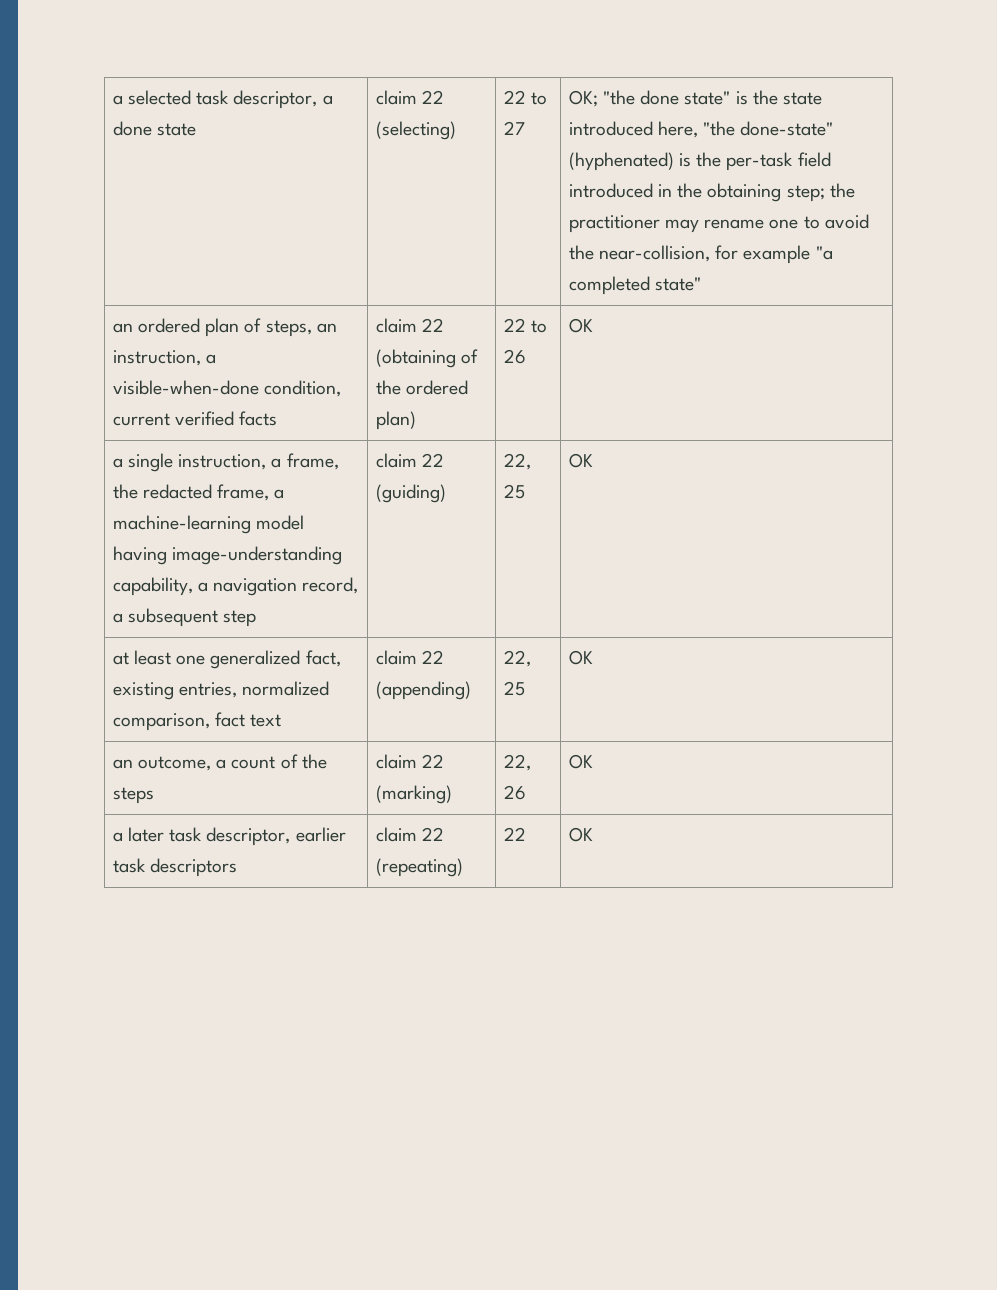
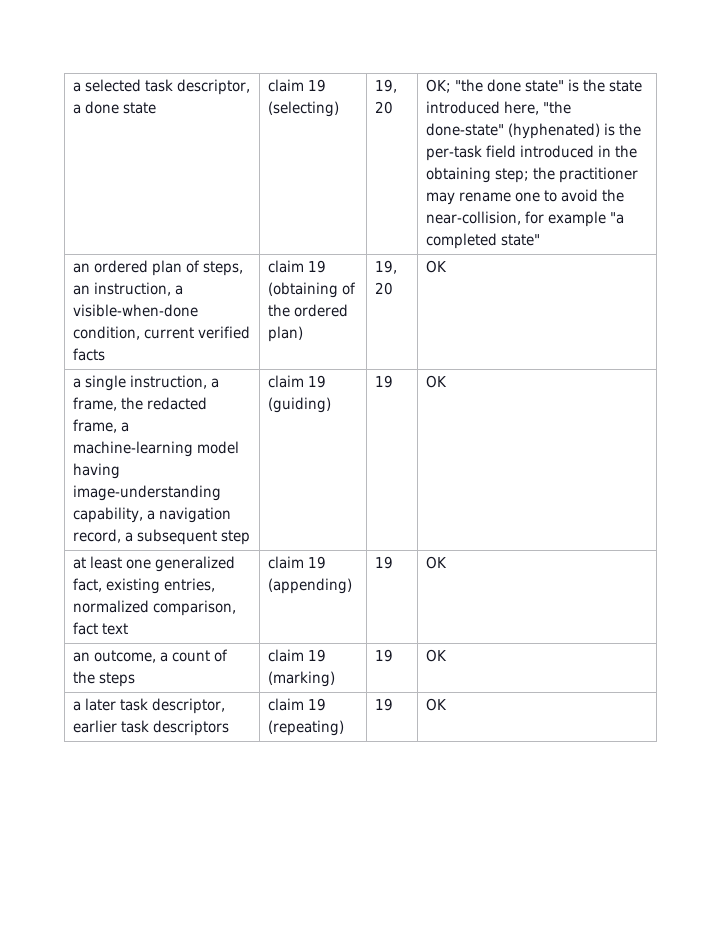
[421,90,444,104] 22 -> [307,79,326,92] 19
[503,90,547,105] [503,121,525,135] 22 to 27 -> [374,79,397,93] [374,101,393,114] 19, 20
[421,318,444,332] 22 -> [307,260,326,273] 19
[503,318,547,333] [503,349,526,364] 22 to 26 -> [374,260,397,274] [374,282,393,295] 19, 20
[421,453,444,467] 22 -> [307,375,326,388] 19
[503,453,531,470] [503,484,525,499] 22, 25 -> [374,375,393,388] 19
[421,650,444,664] 22 -> [307,556,326,569] 19
[503,650,531,667] [503,681,525,696] 22, 25 -> [374,556,393,569] 19
[421,754,444,768] 22 -> [307,649,326,662] 19
[503,754,531,771] [503,785,526,800] 22, 26 -> [374,649,393,662] 19
[421,827,444,841] 22 -> [307,698,326,711] 19
[503,827,526,841] 22 -> [374,698,393,711] 19

